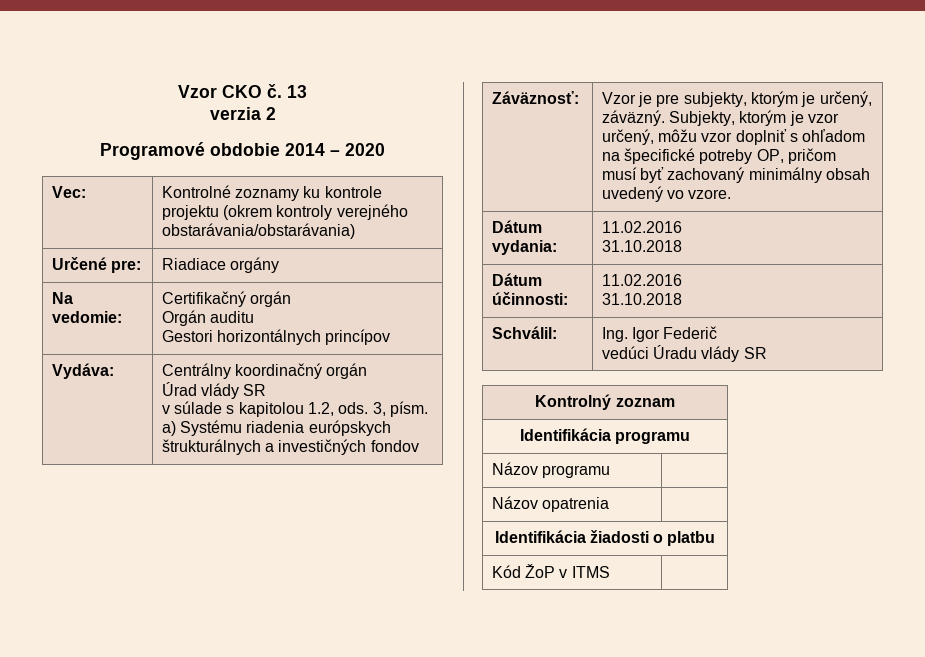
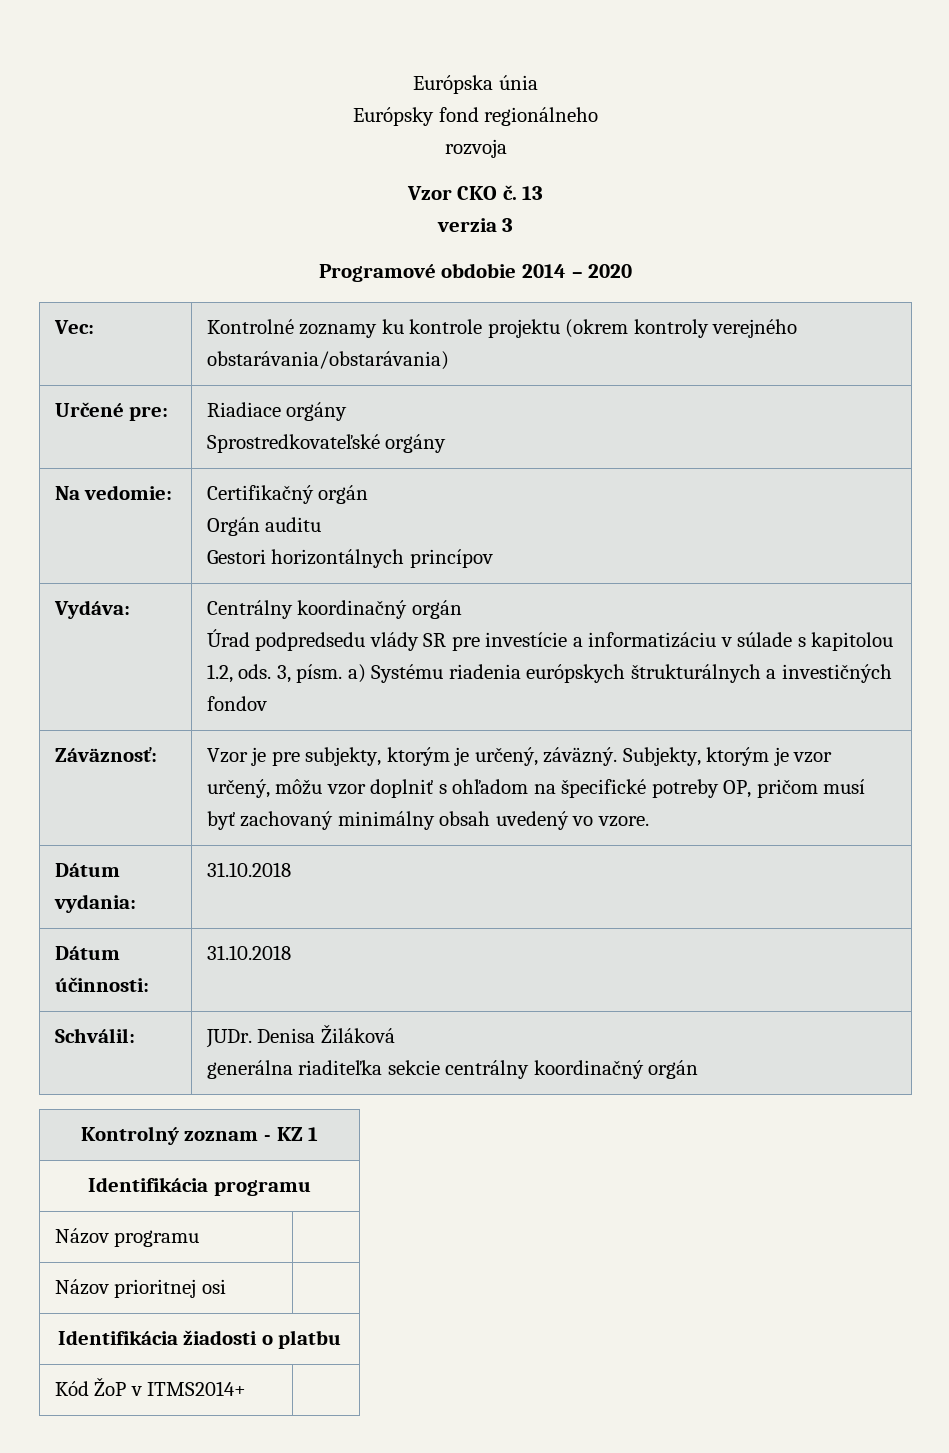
(178, 91) none -> [413,75,538,94] [352,107,599,126] [444,139,507,158] Európska únia // Európsky fond regionálneho // rozvoja //
[265,107,276,120] 2 -> [502,218,514,232] 3
(279, 265) none -> [206,434,447,453] // Sprostredkovateľské orgány
[200,383,267,399] vlády SR // -> [255,632,717,651] podpredsedu vlády SR pre investície a informatizáciu
[601,221,682,233] 11.02.2016 // -> (136, 903) none
[601,274,682,286] 11.02.2016 // -> (149, 984) none
[601,326,718,342] [601,345,767,362] Ing. Igor Federič // vedúci Úradu vlády SR -> [205,1024,395,1048] [206,1060,699,1079] JUDr. Denisa Žiláková // generálna riaditeľka sekcie centrálny koordinačný orgán
(675, 402) none -> [264,1127,319,1141] - KZ 1
[541,497,609,512] opatrenia -> [114,1279,226,1298] prioritnej osi
[571,566,610,578] ITMS -> [147,1381,247,1396] ITMS2014+

